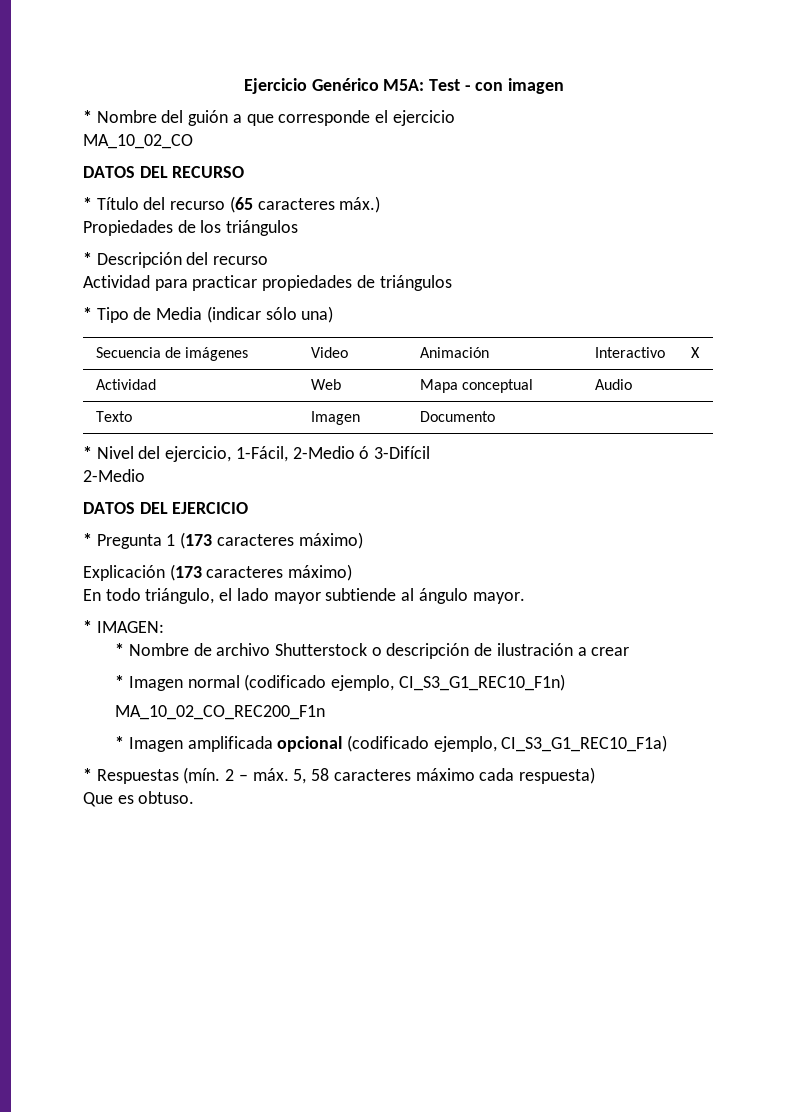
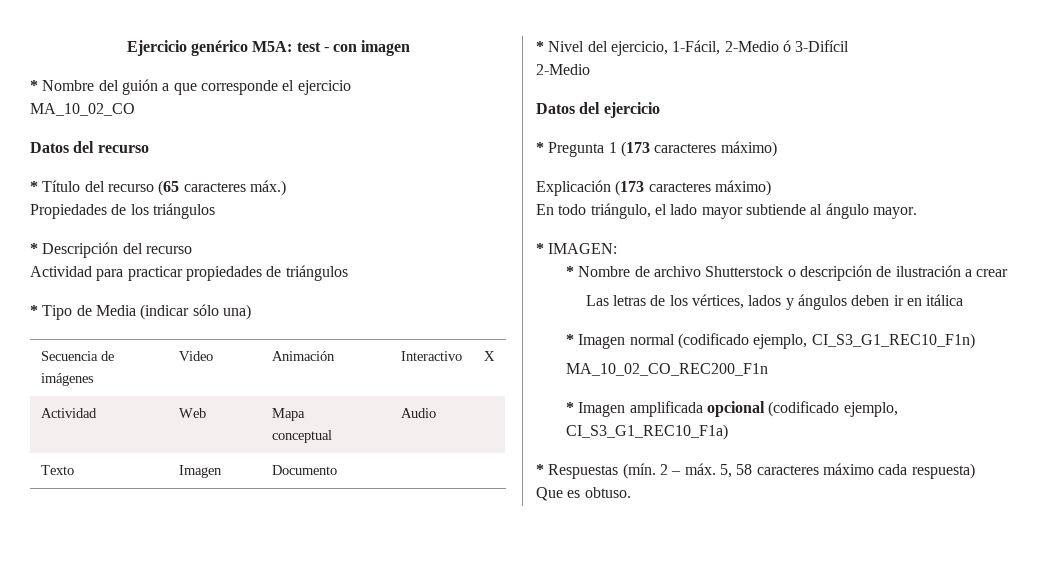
[311,78,460,91] Genérico M5A: Test -> [190,40,321,56] genérico M5A: test
[83,166,245,178] DATOS DEL RECURSO -> [30,141,149,153] Datos del recurso
[83,502,249,514] DATOS DEL EJERCICIO -> [536,102,660,118] Datos del ejercicio
(630, 651) none -> [585,294,964,310] // Las letras de los vértices, lados y ángulos deben ir en itálica

